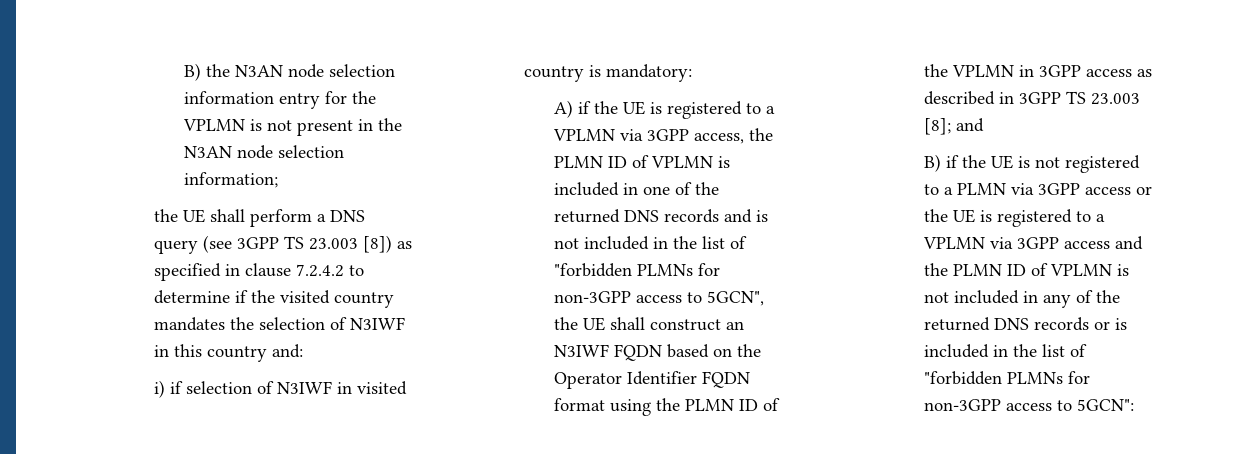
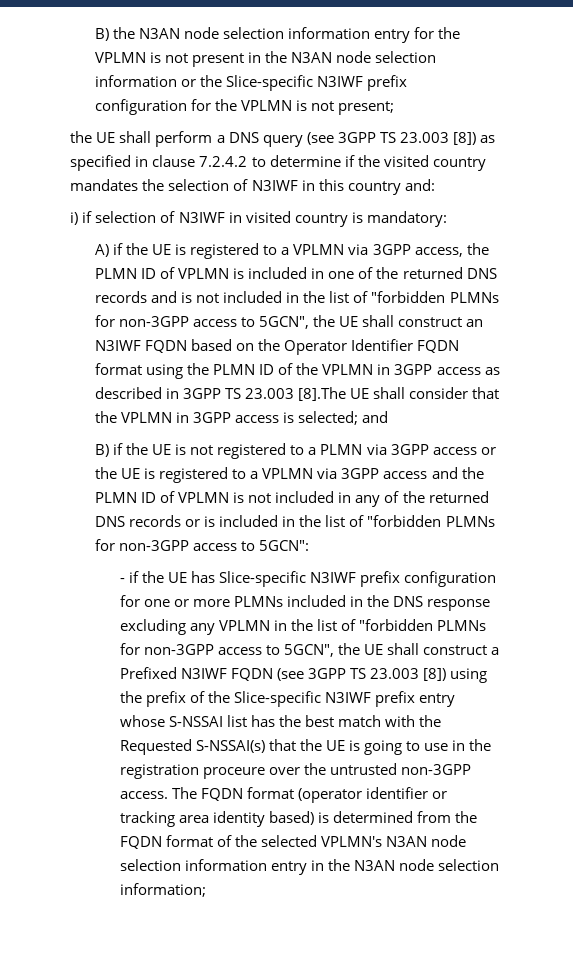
[183,172,278,188] information; -> [95,75,408,91] [95,99,395,115] information or the Slice-specific N3IWF prefix configuration for the VPLMN is not present;
[923,118,951,135] [8]; -> [298,387,500,401] [95,411,359,425] [8].The UE shall consider that the VPLMN in 3GPP access is selected;
(1134, 405) none -> [119,571,497,587] [119,595,491,611] [119,619,487,635] [119,643,500,657] [119,667,488,683] [119,691,456,707] [119,715,442,727] [119,739,492,755] [119,763,471,779] [119,787,447,803] [119,811,478,827] [119,835,467,849] [119,859,500,875] [119,883,206,897] // - if the UE has Slice-specific N3IWF prefix configuration for one or more PLMNs included in the DNS response excluding any VPLMN in the list of "forbidden PLMNs for non-3GPP access to 5GCN", the UE shall construct a Prefixed N3IWF FQDN (see 3GPP TS 23.003 [8]) using the prefix of the Slice-specific N3IWF prefix entry whose S-NSSAI list has the best match with the Requested S-NSSAI(s) that the UE is going to use in the registration proceure over the untrusted non-3GPP access. The FQDN format (operator identifier or tracking area identity based) is determined from the FQDN format of the selected VPLMN's N3AN node selection information entry in the N3AN node selection information;

